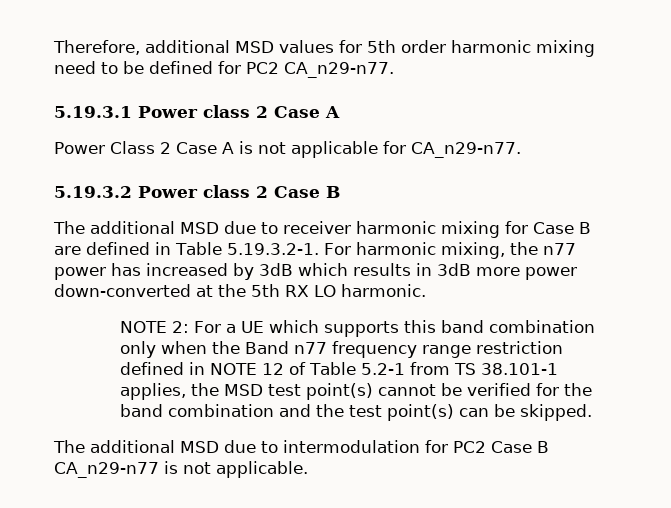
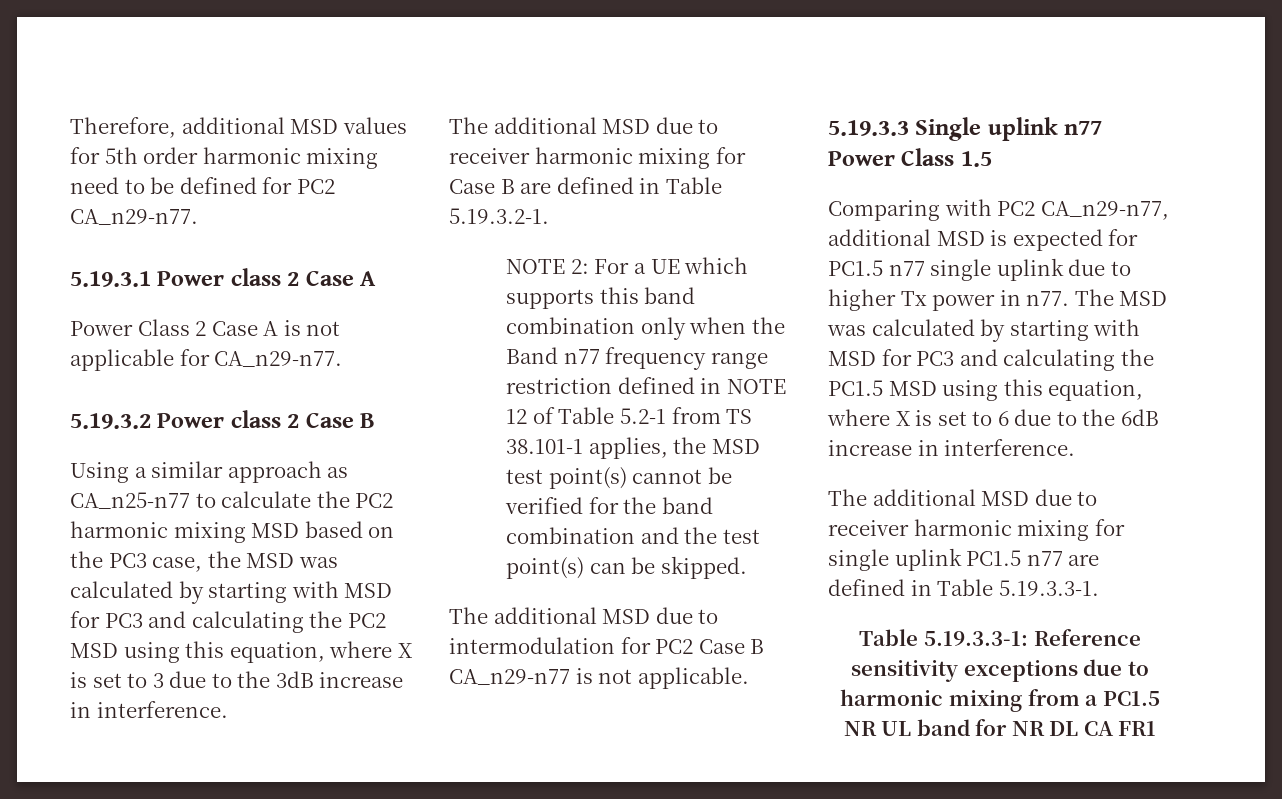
(340, 192) none -> [70,461,349,483] [70,491,394,509] [70,521,395,543] [70,551,338,572] [70,581,393,604] [70,611,386,633] [70,641,413,663] [70,671,404,688] [70,701,228,718] // Using a similar approach as CA_n25-n77 to calculate the PC2 harmonic mixing MSD based on the PC3 case, the MSD was calculated by starting with MSD for PC3 and calculating the PC2 MSD using this equation, where X is set to 3 due to the 3dB increase in interference.
[323,242,576,259] [54,263,577,280] [54,284,426,297] For harmonic mixing, the n77 power has increased by 3dB which results in 3dB more power down-converted at the 5th RX LO harmonic. -> (549, 216) none
(308, 469) none -> [828,117,1103,141] [828,148,992,167] [828,199,1169,221] [828,229,1139,251] [828,258,1131,281] [828,289,1168,311] [827,319,1141,342] [828,349,1154,371] [828,379,1144,401] [827,409,1159,426] [828,439,1076,456] [828,489,1098,506] [828,519,1125,541] [828,548,1100,571] [828,579,1099,596] [859,629,1141,646] [851,659,1149,682] [840,689,1160,712] [843,719,1157,736] // 5.19.3.3 Single uplink n77 Power Class 1.5 // Comparing with PC2 CA_n29-n77, additional MSD is expected for PC1.5 n77 single uplink due to higher Tx power in n77. The MSD was calculated by starting with MSD for PC3 and calculating the PC1.5 MSD using this equation, where X is set to 6 due to the 6dB increase in interference. // The additional MSD due to receiver harmonic mixing for single uplink PC1.5 n77 are defined in Table 5.19.3.3-1. // Table 5.19.3.3-1: Reference sensitivity exceptions due to harmonic mixing from a PC1.5 NR UL band for NR DL CA FR1

